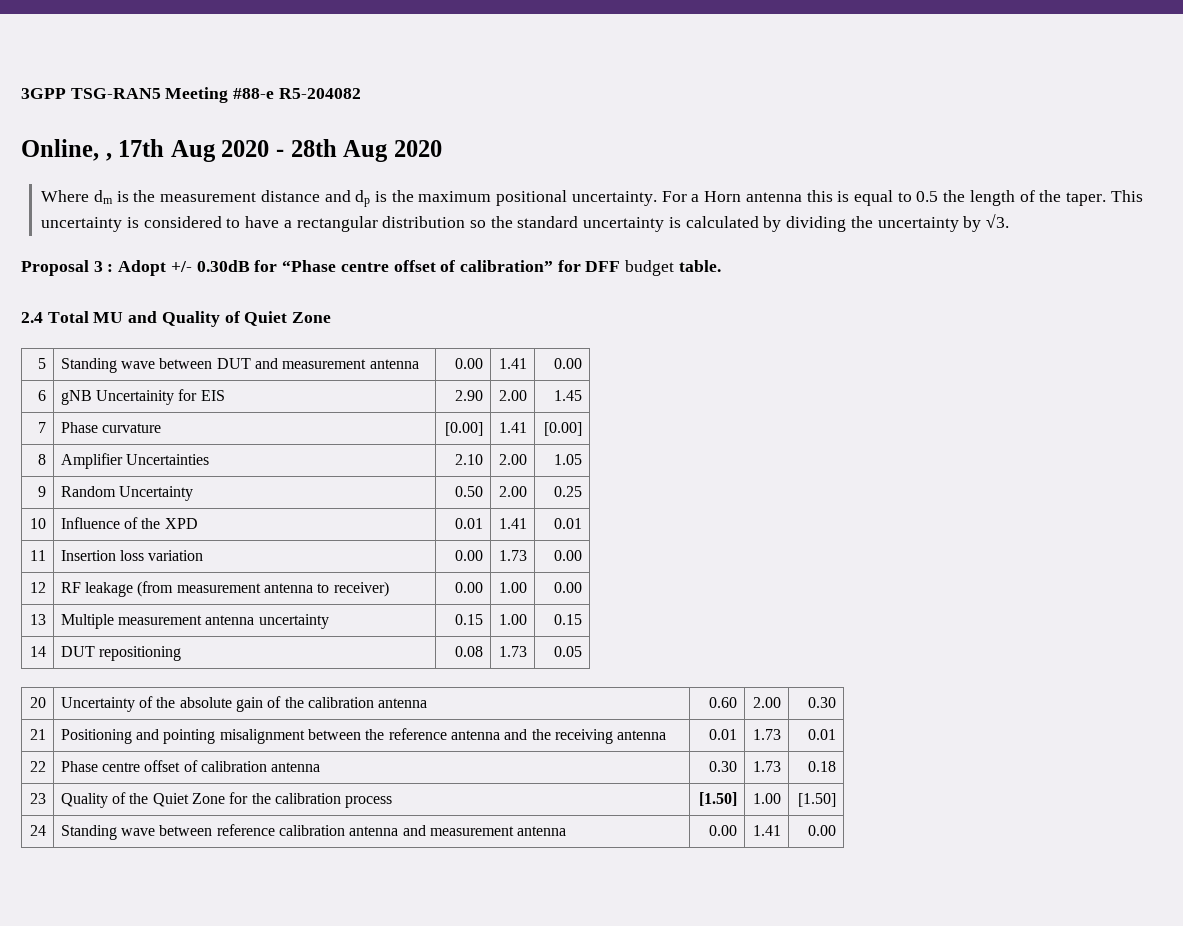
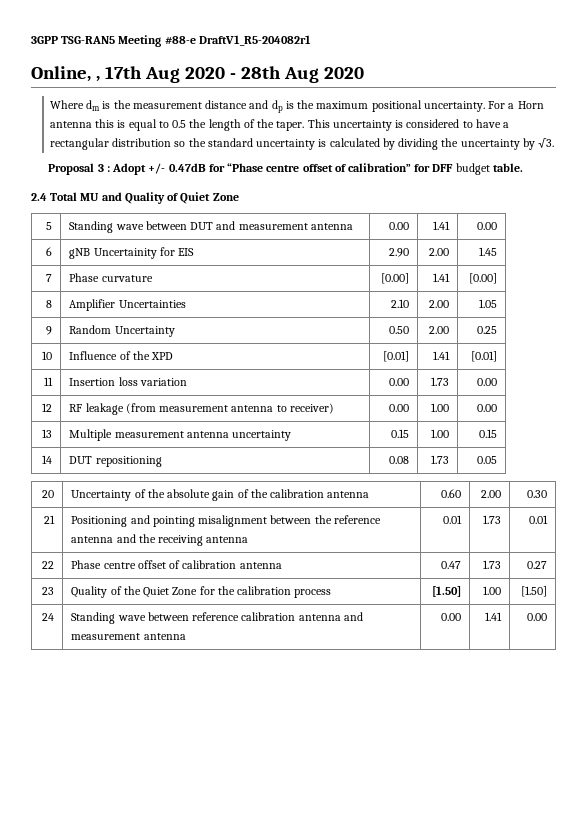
[278,88,361,99] R5-204082 -> [198,35,311,46] DraftV1_R5-204082r1
[196,260,250,272] 0.30dB -> [168,163,206,172] 0.47dB
[455,518,484,529] [499,518,528,529] [554,518,583,529] 0.01 | 1.41 | 0.01 -> [382,351,409,362] [432,351,450,360] [470,351,497,362] [0.01] | 1.41 | [0.01]
[709,761,738,772] [753,761,782,772] [808,761,837,772] 0.30 | 1.73 | 0.18 -> [440,561,461,569] [482,560,501,569] [526,561,547,569] 0.47 | 1.73 | 0.27

